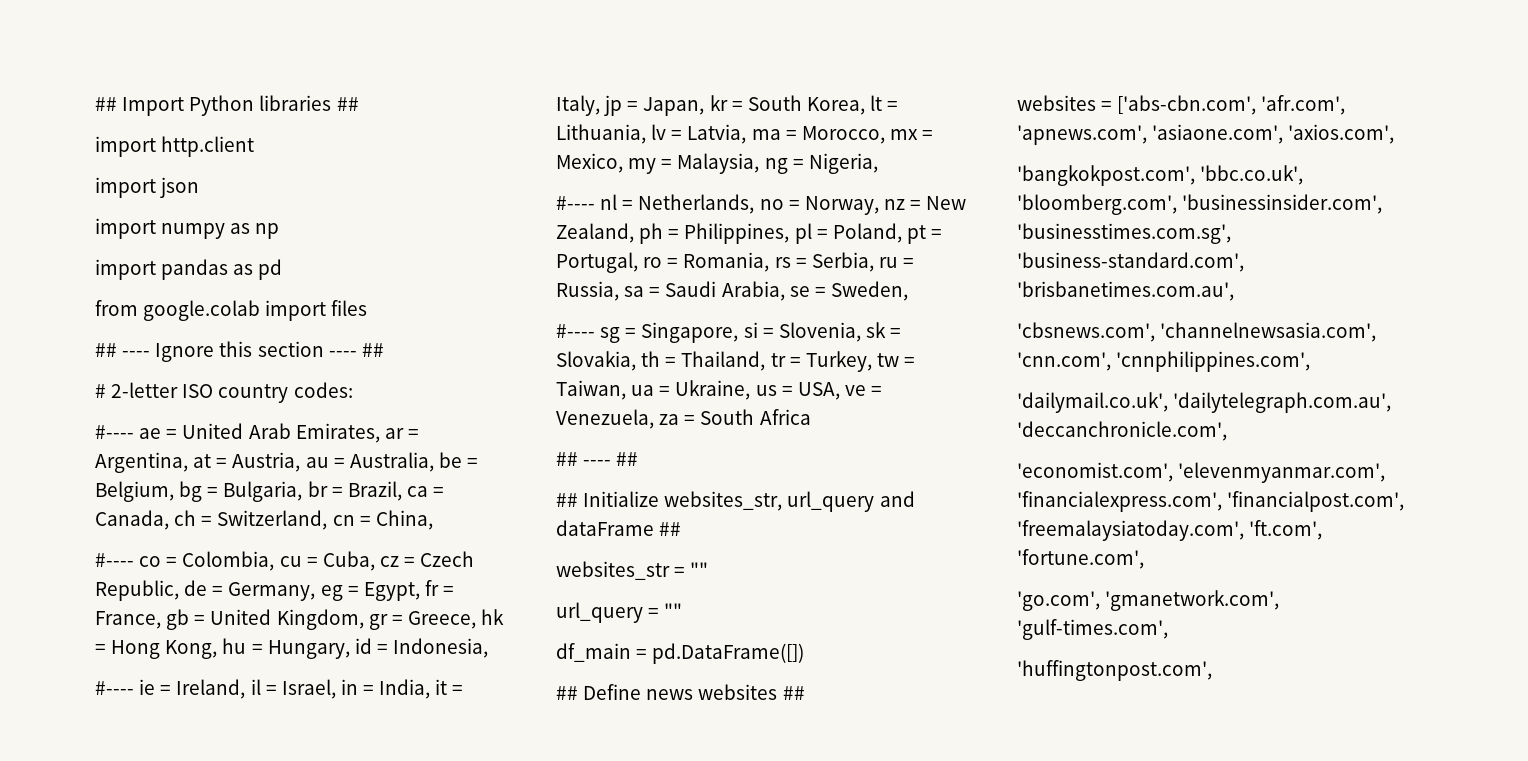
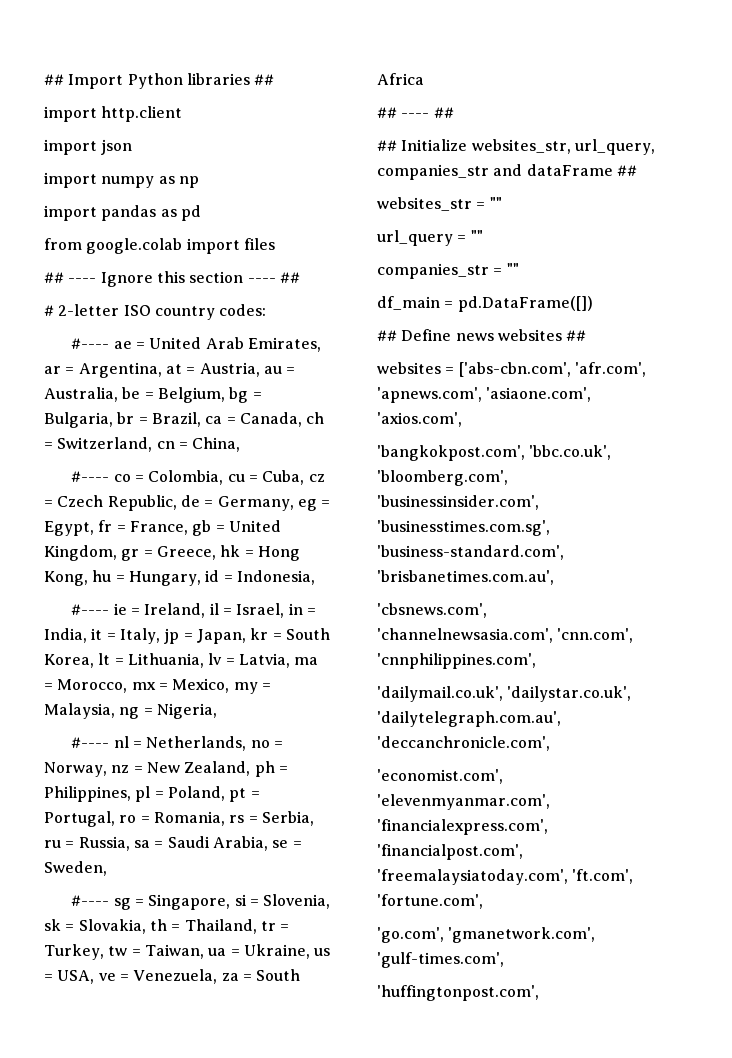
[787,491,875,512] url_query -> [574,139,655,155] [377,164,489,180] url_query, companies_str
(683, 610) none -> [377,263,519,279] // companies_str = ""
(1168, 402) none -> [507,686,632,702] 'dailystar.co.uk',

